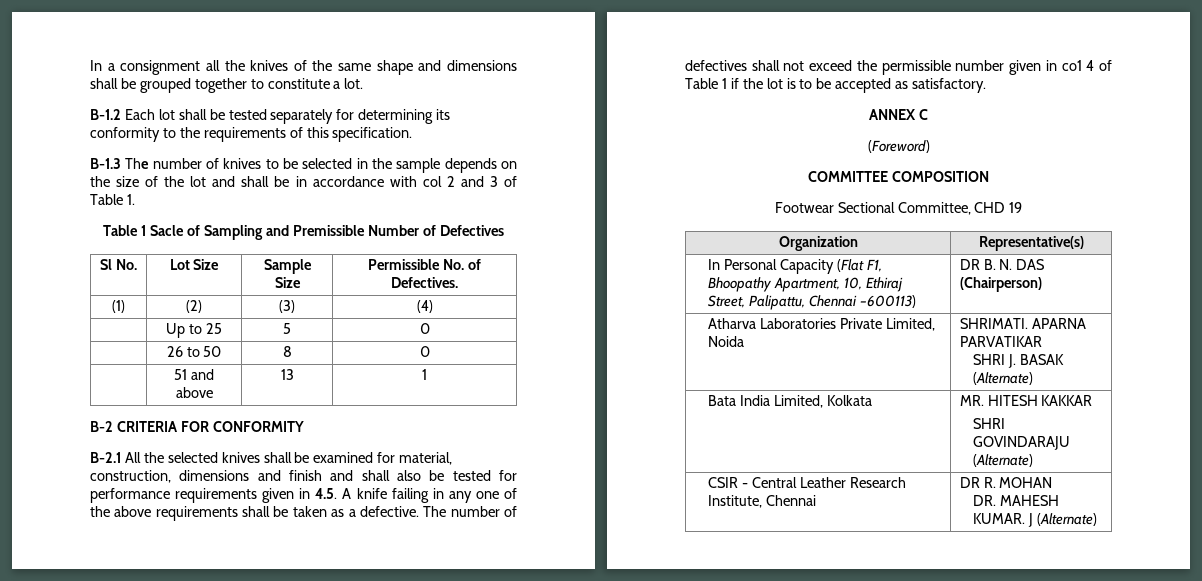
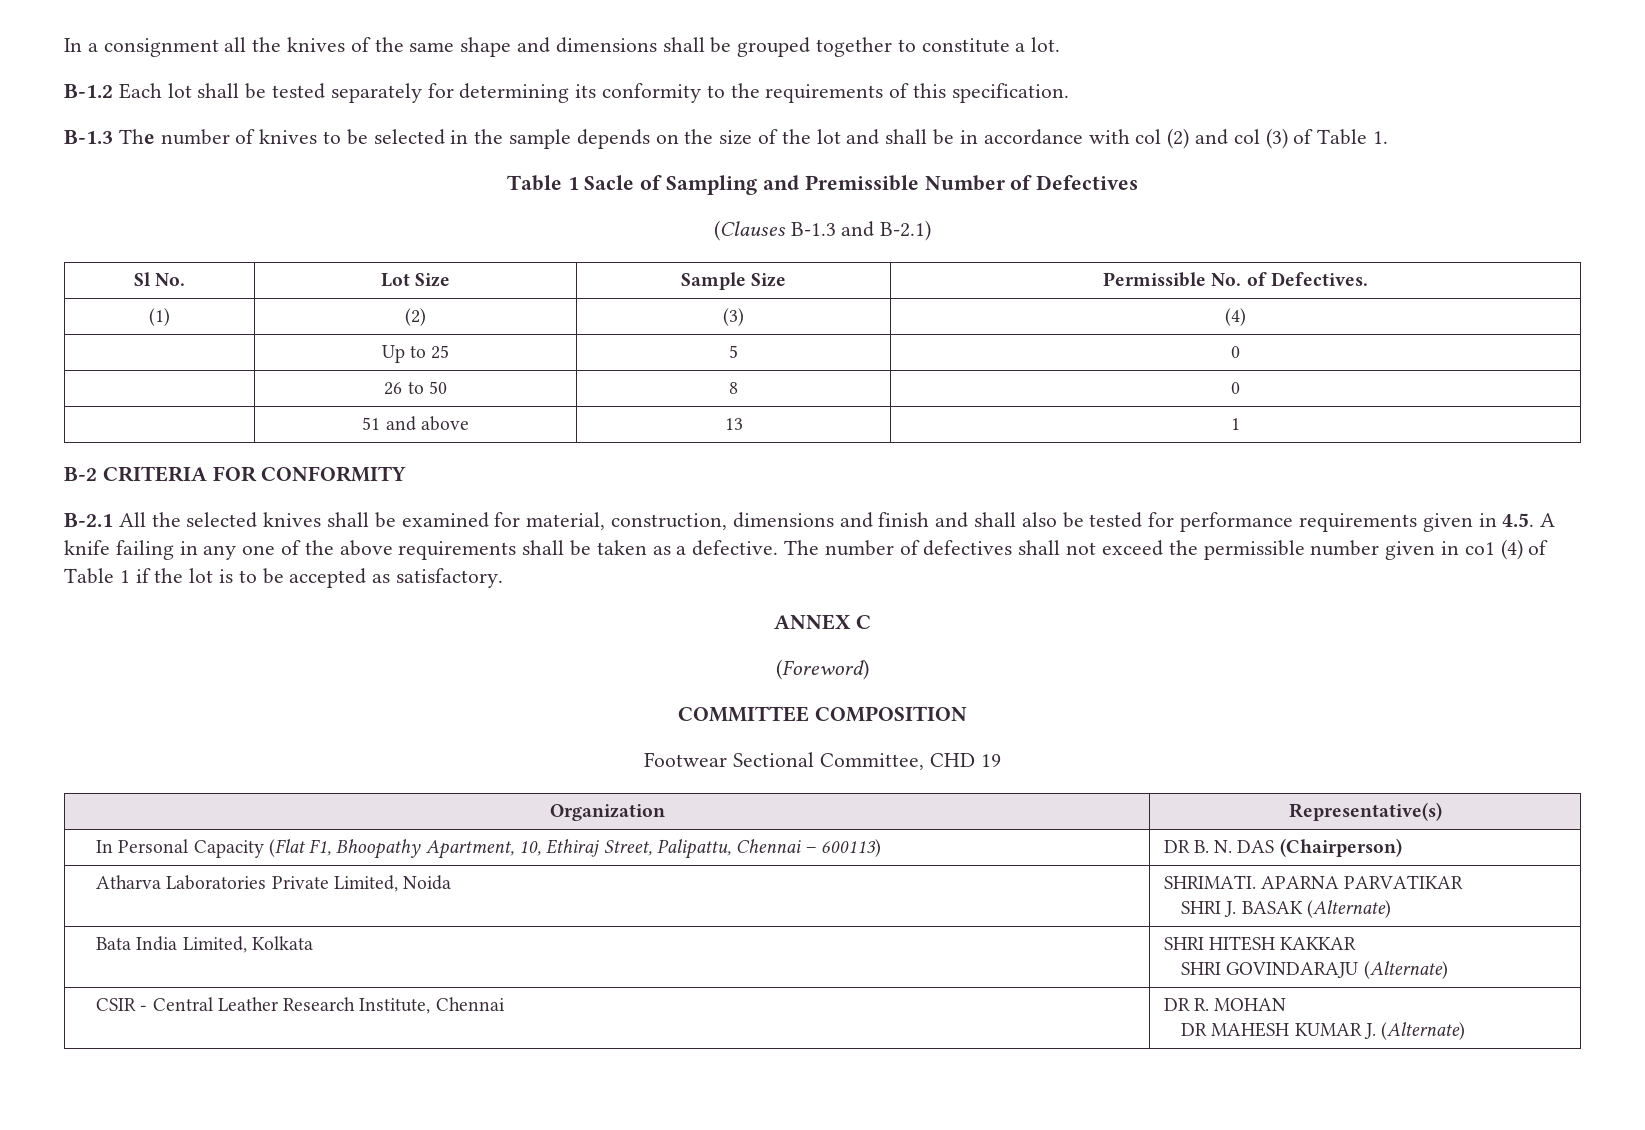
[446,176,498,187] 2 and 3 -> [1167,128,1288,149] (2) and col (3)
(504, 230) none -> [713,220,932,241] // (Clauses B-1.3 and B-2.1)
[1086,60,1095,71] 4 -> [1500,539,1523,560] (4)
[860,295,917,308] –600113) -> [805,839,881,857] – 600113)
[959,395,984,406] MR. -> [1163,937,1204,950] SHRI
[973,495,1060,506] [973,513,1034,527] DR. MAHESH KUMAR. J -> [1181,1022,1376,1039] DR MAHESH KUMAR J.

